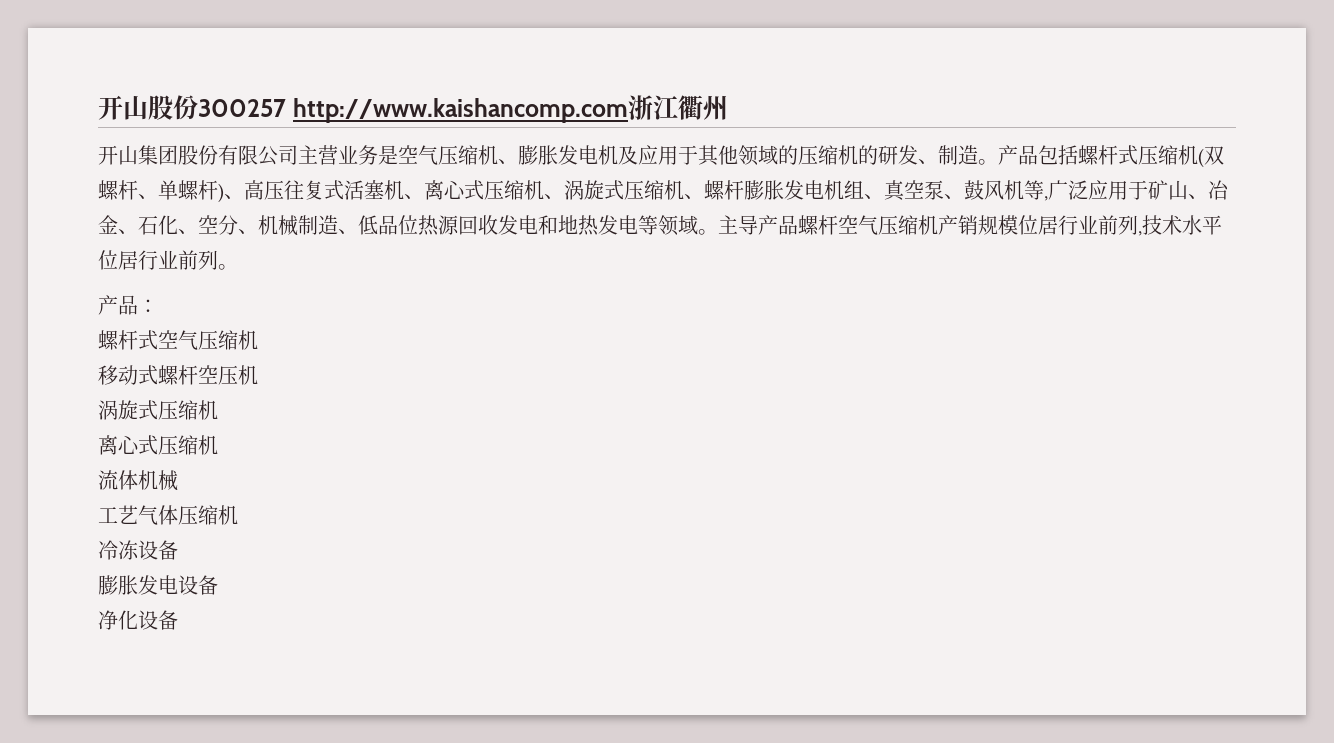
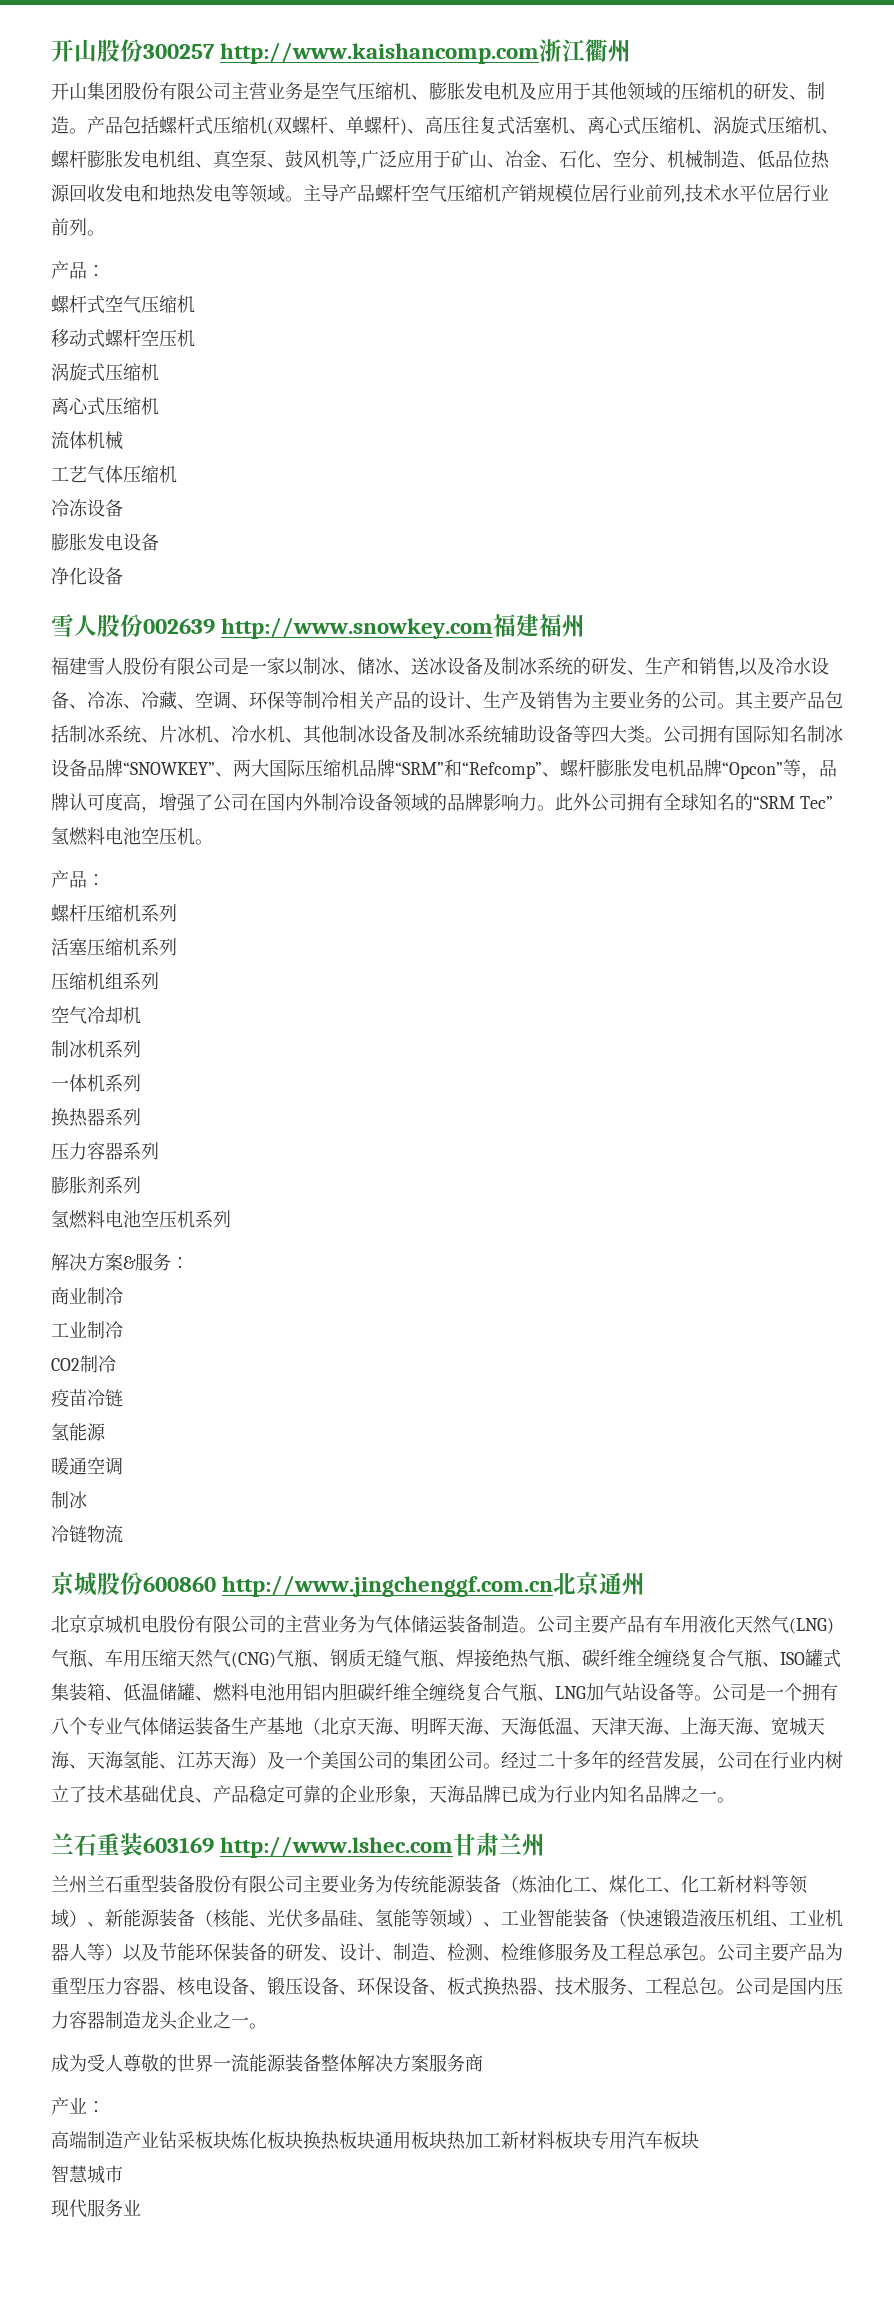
(178, 620) none -> [51,614,586,639] [51,657,829,676] [51,691,843,710] [51,725,843,744] [51,759,837,779] [51,793,833,813] [51,827,213,846] [51,870,105,888] [51,904,177,922] [51,938,177,956] [51,972,159,990] [51,1006,141,1024] [51,1040,141,1058] [51,1074,141,1092] [51,1108,141,1127] [51,1142,159,1160] [51,1176,141,1194] [51,1210,231,1229] [51,1253,189,1271] [51,1287,123,1305] [51,1321,123,1339] [51,1355,116,1373] [51,1389,123,1407] [51,1423,106,1441] [51,1457,123,1475] [51,1491,87,1509] [51,1525,123,1543] [51,1572,646,1597] [51,1615,834,1634] [51,1649,841,1668] [51,1683,838,1702] [51,1717,825,1736] [51,1750,843,1771] [51,1784,735,1805] [51,1832,546,1858] [51,1875,808,1894] [51,1909,843,1928] [51,1943,843,1962] [51,1977,843,1996] [51,2011,267,2030] [51,2054,483,2072] [51,2097,105,2115] [51,2131,699,2150] [51,2165,123,2184] [51,2199,141,2218] // 雪人股份002639 http://www.snowkey.com福建福州 // 福建雪人股份有限公司是一家以制冰、储冰、送冰设备及制冰系统的研发、生产和销售,以及冷水设备、冷冻、冷藏、空调、环保等制冷相关产品的设计、生产及销售为主要业务的公司。其主要产品包括制冰系统、片冰机、冷水机、其他制冰设备及制冰系统辅助设备等四大类。公司拥有国际知名制冰设备品牌“SNOWKEY”、两大国际压缩机品牌“SRM”和“Refcomp”、螺杆膨胀发电机品牌“Opcon”等，品牌认可度高，增强了公司在国内外制冷设备领域的品牌影响力。此外公司拥有全球知名的“SRM Tec”氢燃料电池空压机。 // 产品： // 螺杆压缩机系列 // 活塞压缩机系列 // 压缩机组系列 // 空气冷却机 // 制冰机系列 // 一体机系列 // 换热器系列 // 压力容器系列 // 膨胀剂系列 // 氢燃料电池空压机系列 // 解决方案&服务： // 商业制冷 // 工业制冷 // CO2制冷 // 疫苗冷链 // 氢能源 // 暖通空调 // 制冰 // 冷链物流 // 京城股份600860 http://www.jingchenggf.com.cn北京通州 // 北京京城机电股份有限公司的主营业务为气体储运装备制造。公司主要产品有车用液化天然气(LNG)气瓶、车用压缩天然气(CNG)气瓶、钢质无缝气瓶、焊接绝热气瓶、碳纤维全缠绕复合气瓶、ISO罐式集装箱、低温储罐、燃料电池用铝内胆碳纤维全缠绕复合气瓶、LNG加气站设备等。公司是一个拥有八个专业气体储运装备生产基地（北京天海、明晖天海、天海低温、天津天海、上海天海、宽城天海、天海氢能、江苏天海）及一个美国公司的集团公司。经过二十多年的经营发展，公司在行业内树立了技术基础优良、产品稳定可靠的企业形象，天海品牌已成为行业内知名品牌之一。 // 兰石重装603169 http://www.lshec.com甘肃兰州 // 兰州兰石重型装备股份有限公司主要业务为传统能源装备（炼油化工、煤化工、化工新材料等领域）、新能源装备（核能、光伏多晶硅、氢能等领域）、工业智能装备（快速锻造液压机组、工业机器人等）以及节能环保装备的研发、设计、制造、检测、检维修服务及工程总承包。公司主要产品为重型压力容器、核电设备、锻压设备、环保设备、板式换热器、技术服务、工程总包。公司是国内压力容器制造龙头企业之一。 // 成为受人尊敬的世界一流能源装备整体解决方案服务商 // 产业： // 高端制造产业钻采板块炼化板块换热板块通用板块热加工新材料板块专用汽车板块 // 智慧城市 // 现代服务业

